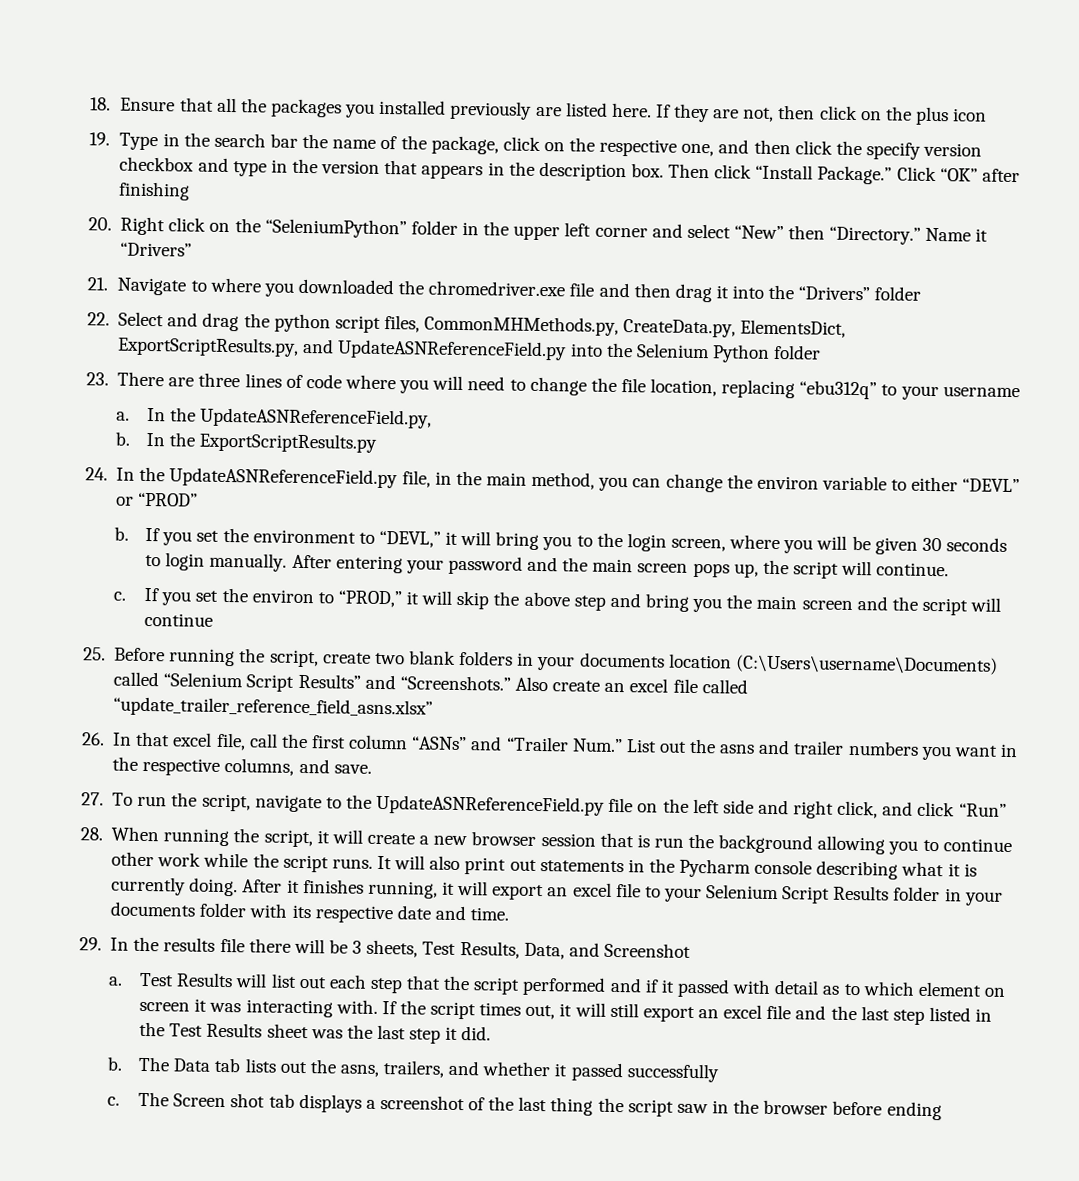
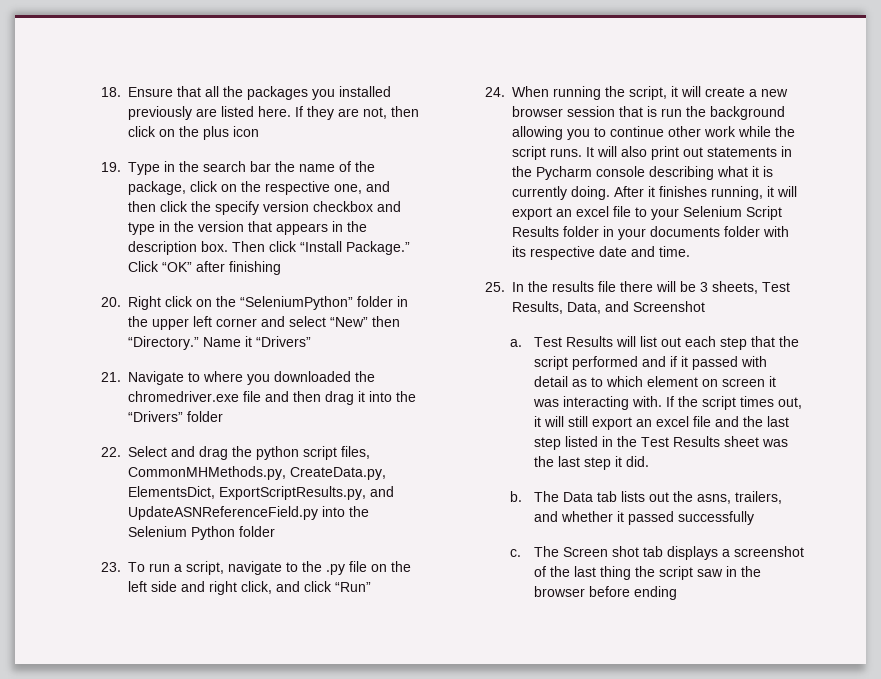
[117,371,1020,401] [116,407,433,429] [115,431,378,453] [84,466,1021,493] [116,492,199,507] [114,526,1007,555] [145,552,950,579] [113,587,1002,616] [144,612,214,627] [82,647,998,675] [113,671,748,694] [113,696,434,719] [80,731,1018,761] [112,756,372,776] [80,792,104,806] There are three lines of code where you will need to change the file location, replacing “ebu312q” to your username // a. In the UpdateASNReferenceField.py, // b. In the ExportScriptResults.py // 24. In the UpdateASNReferenceField.py file, in the main method, you can change the environ variable to either “DEVL” or “PROD” // b. If you set the environment to “DEVL,” it will bring you to the login screen, where you will be given 30 seconds to login manually. After entering your password and the main screen pops up, the script will continue. // c. If you set the environ to “PROD,” it will skip the above step and bring you the main screen and the script will continue // 25. Before running the script, create two blank folders in your documents location (C:\Users\username\Documents) called “Selenium Script Results” and “Screenshots.” Also create an excel file called “update_trailer_reference_field_asns.xlsx” // 26. In that excel file, call the first column “ASNs” and “Trailer Num.” List out the asns and trailer numbers you want in the respective columns, and save. // 27. -> (122, 567) none
[171,792,198,807] the -> [174,564,183,572] a
[376,794,606,816] UpdateASNReferenceField.py -> [326,564,346,575] .py
[79,827,103,841] 28. -> [485,87,506,97] 24.
[78,937,102,951] 29. -> [485,282,506,292] 25.

